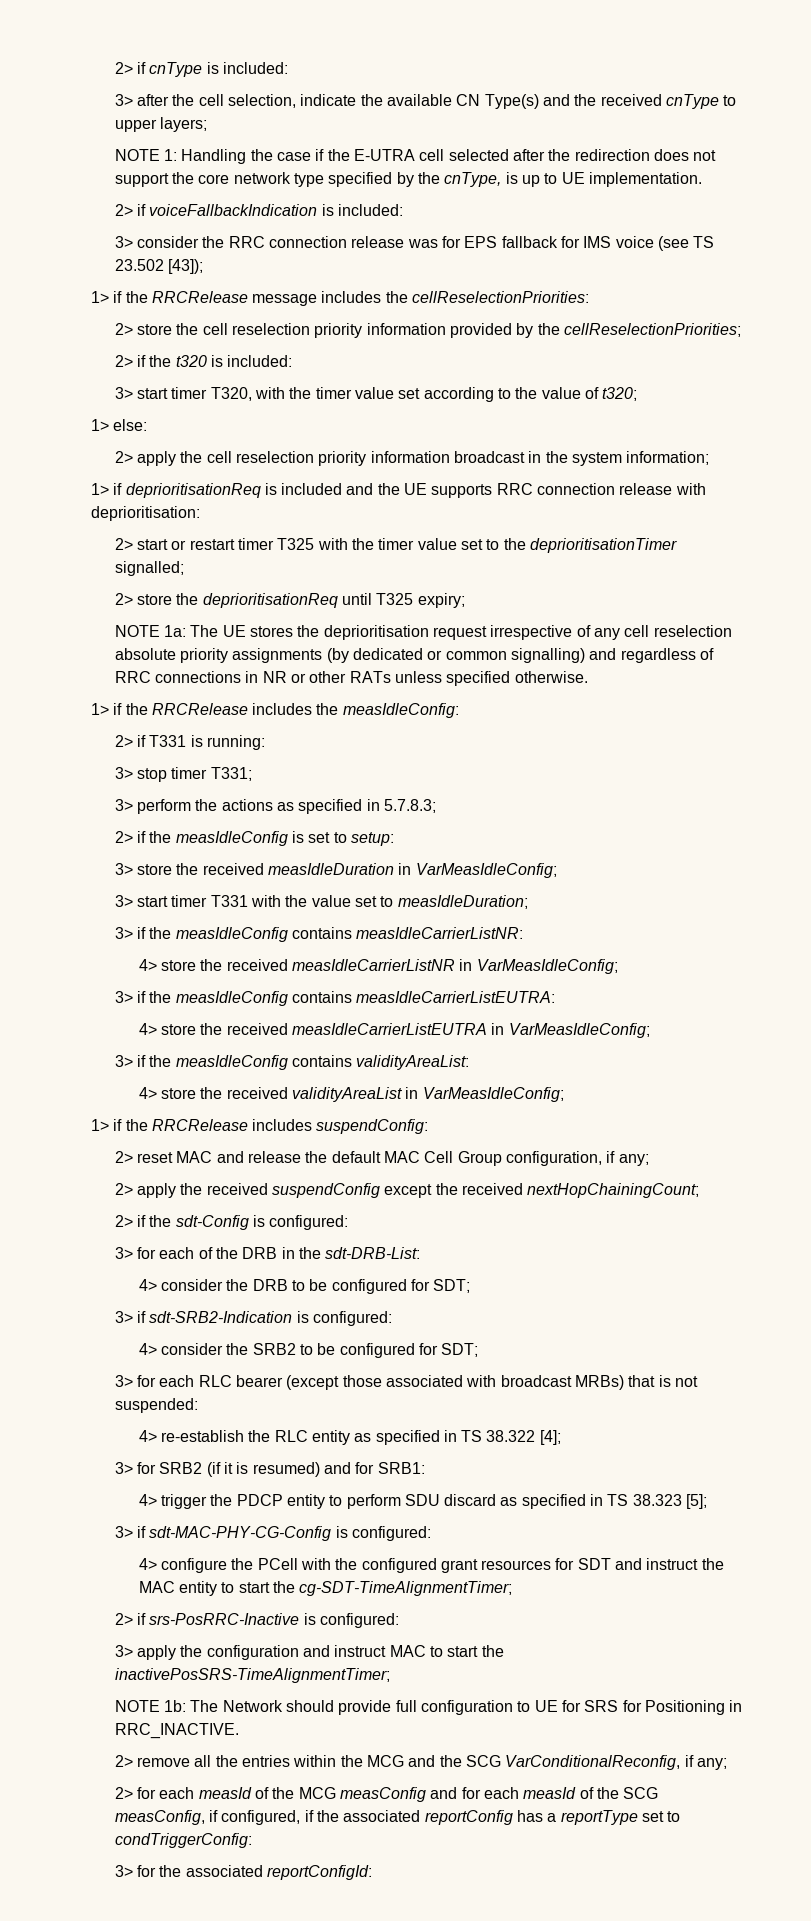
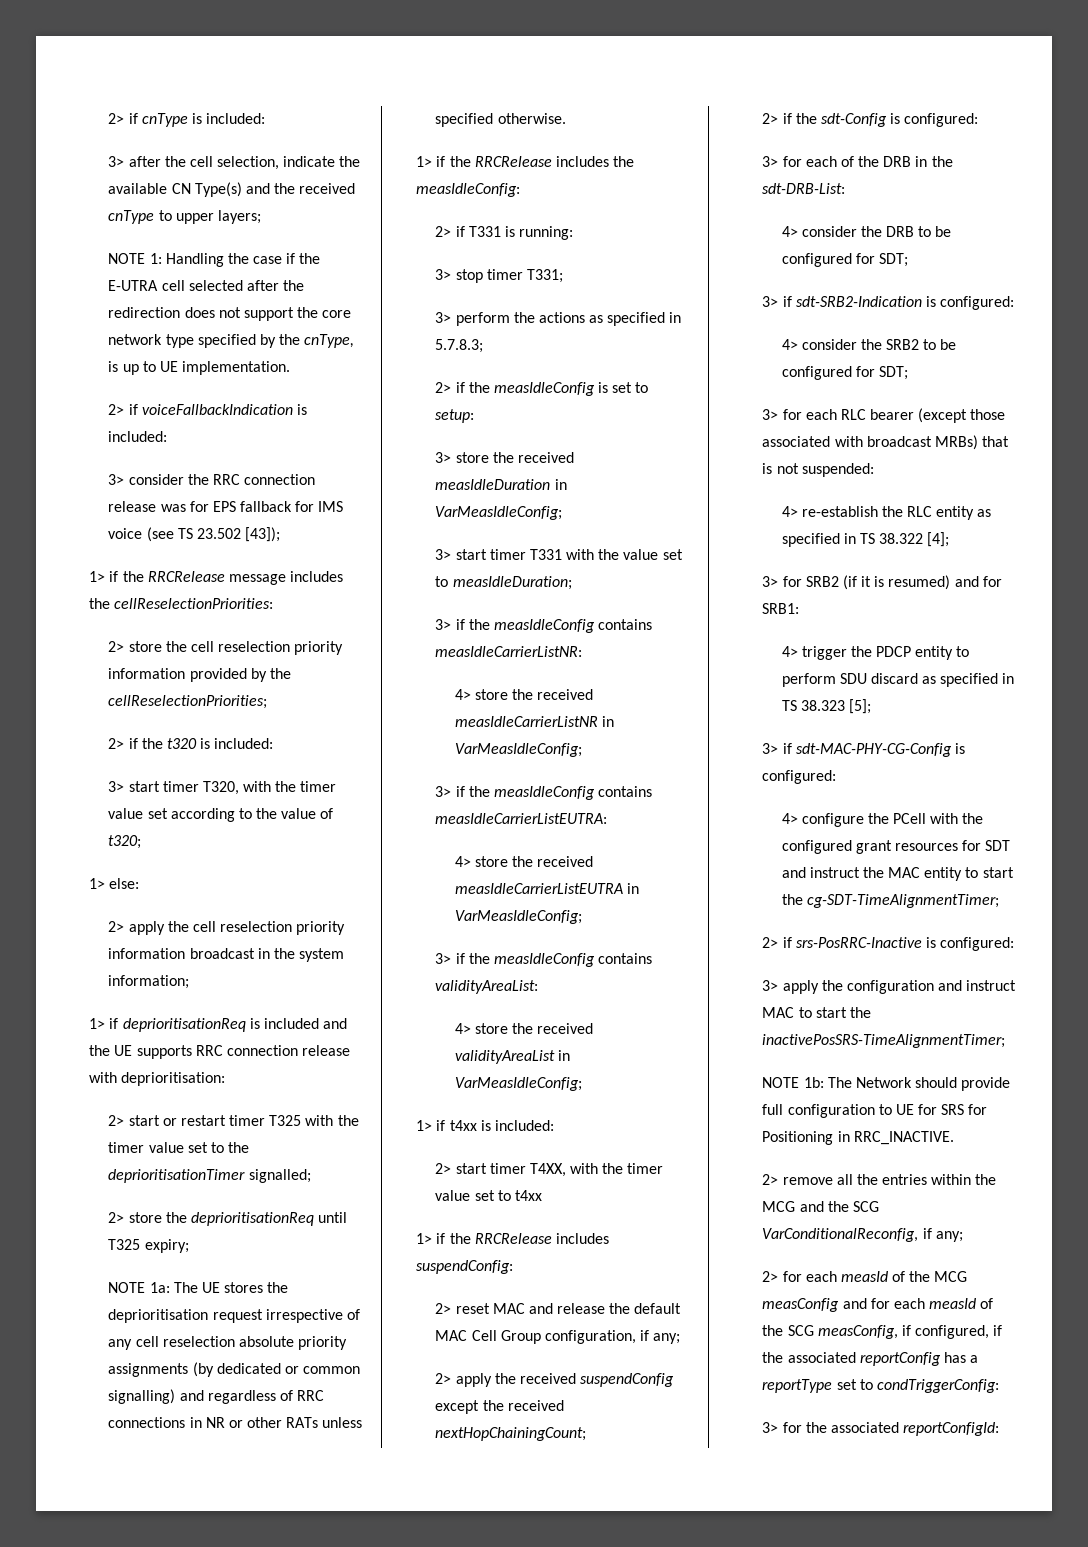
(564, 1094) none -> [416,1120,554,1131] [435,1163,664,1177] [435,1190,542,1201] // 1> if t4xx is included: // 2> start timer T4XX, with the timer value set to t4xx

